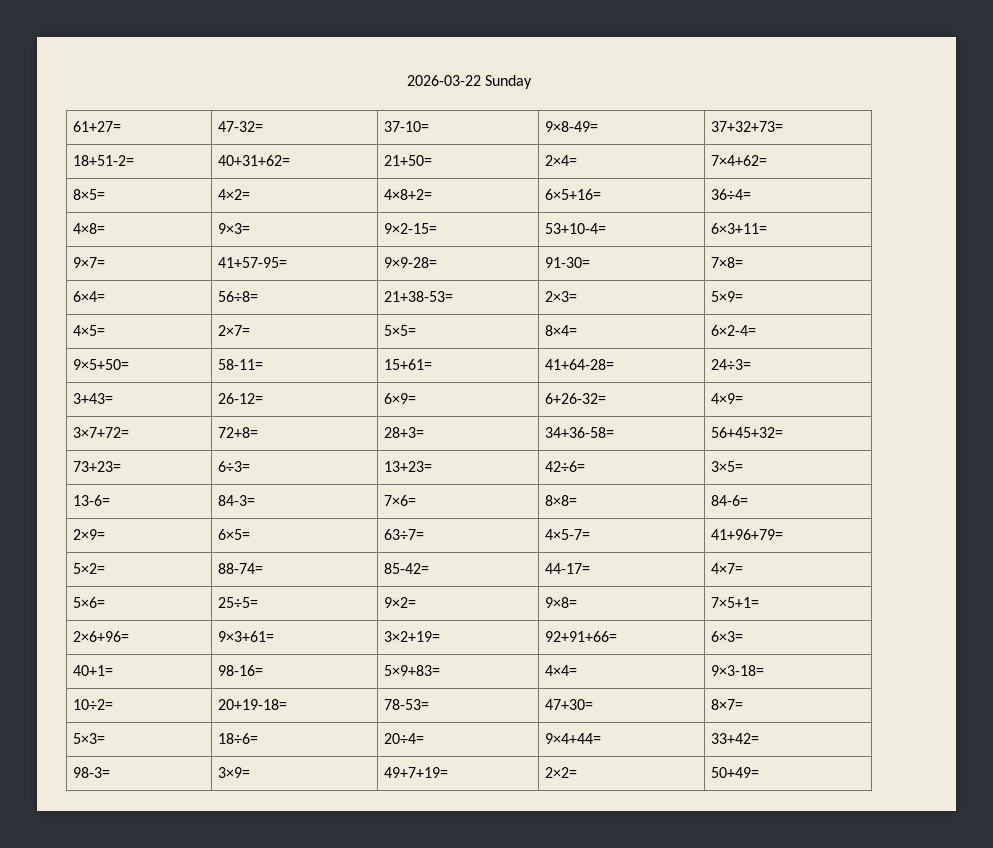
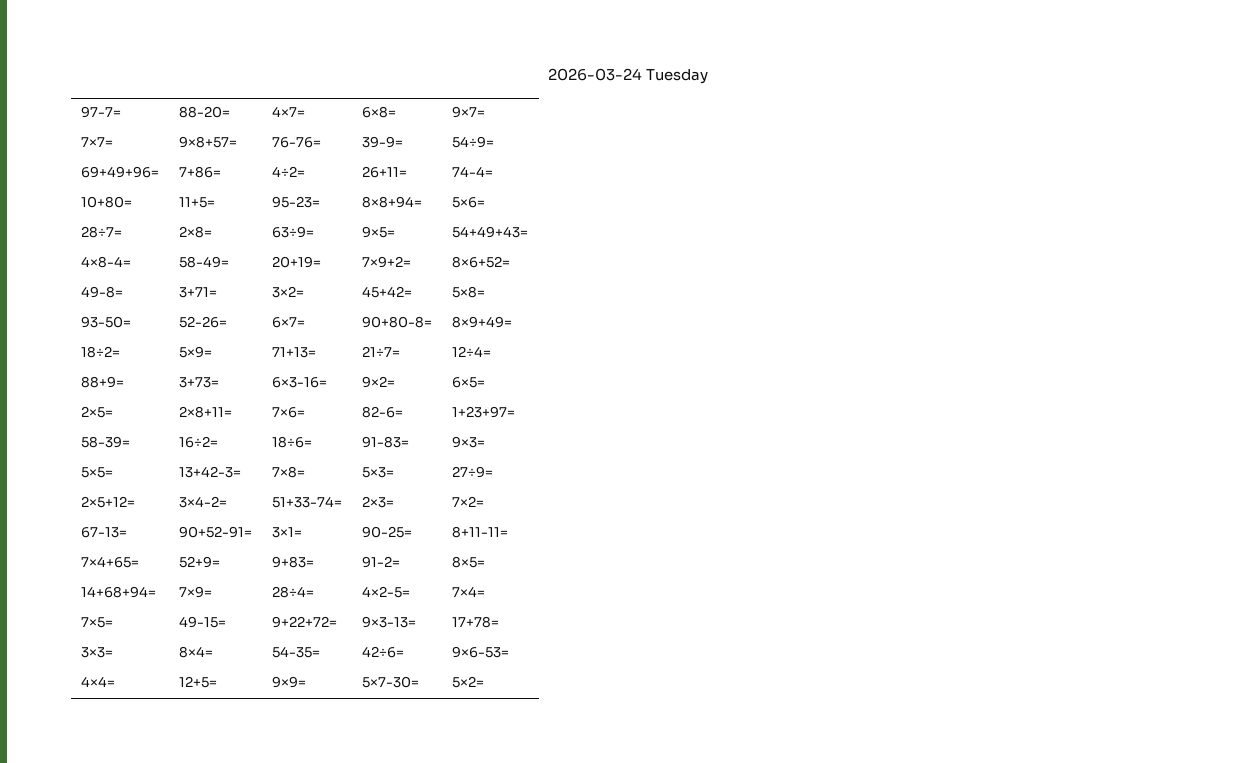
[406,75,533,89] [73,121,122,132] [218,121,264,132] [384,121,430,132] [545,121,599,132] [711,121,784,132] [73,155,135,166] [218,155,291,166] [384,155,433,166] [545,155,578,166] [711,155,768,166] [73,189,106,200] [218,189,251,200] [384,189,433,200] [545,189,602,200] [711,189,752,200] [73,223,106,234] [218,223,251,234] [384,223,438,234] [545,223,607,234] [711,223,768,234] [73,257,106,268] [218,257,288,268] [384,257,438,268] [545,257,591,268] [711,257,744,268] [73,291,106,302] [218,291,259,302] [384,291,454,302] [545,291,578,302] [711,291,744,302] [73,325,106,336] [218,325,251,336] [384,325,417,336] [545,325,578,336] [711,325,757,336] [73,359,130,370] [218,359,264,370] [384,359,433,370] [545,359,615,370] [711,359,752,370] [73,393,114,404] [218,393,264,404] [384,393,417,404] [545,393,607,404] [711,393,744,404] [73,427,130,438] [218,427,259,438] [384,427,425,438] [545,427,615,438] [711,427,784,438] [73,461,122,472] [218,461,251,472] [384,461,433,472] [545,461,586,472] [711,461,744,472] [73,495,111,506] [218,495,256,506] [384,495,417,506] [545,495,578,506] [711,495,749,506] [73,529,106,540] [218,529,251,540] [384,529,425,540] [545,529,591,540] [711,529,784,540] [73,563,106,574] [218,563,264,574] [384,563,430,574] [545,563,591,574] [711,563,744,574] [73,597,106,608] [218,597,259,608] [384,597,417,608] [545,597,578,608] [711,597,760,608] [73,631,130,642] [218,631,275,642] [384,631,441,642] [545,631,618,642] [711,631,744,642] [73,665,114,676] [218,665,264,676] [384,665,441,676] [545,665,578,676] [711,665,765,676] [73,699,114,710] [218,699,288,710] [384,699,430,710] [545,699,594,710] [711,699,744,710] [73,733,106,744] [218,733,259,744] [384,733,425,744] [545,733,602,744] [711,733,760,744] [73,767,111,778] [218,767,251,778] [384,767,449,778] [545,767,578,778] [711,767,760,778] 2026-03-22 Sunday // 61+27= | 47-32= | 37-10= | 9×8-49= | 37+32+73= // 18+51-2= | 40+31+62= | 21+50= | 2×4= | 7×4+62= // 8×5= | 4×2= | 4×8+2= | 6×5+16= | 36÷4= // 4×8= | 9×3= | 9×2-15= | 53+10-4= | 6×3+11= // 9×7= | 41+57-95= | 9×9-28= | 91-30= | 7×8= // 6×4= | 56÷8= | 21+38-53= | 2×3= | 5×9= // 4×5= | 2×7= | 5×5= | 8×4= | 6×2-4= // 9×5+50= | 58-11= | 15+61= | 41+64-28= | 24÷3= // 3+43= | 26-12= | 6×9= | 6+26-32= | 4×9= // 3×7+72= | 72+8= | 28+3= | 34+36-58= | 56+45+32= // 73+23= | 6÷3= | 13+23= | 42÷6= | 3×5= // 13-6= | 84-3= | 7×6= | 8×8= | 84-6= // 2×9= | 6×5= | 63÷7= | 4×5-7= | 41+96+79= // 5×2= | 88-74= | 85-42= | 44-17= | 4×7= // 5×6= | 25÷5= | 9×2= | 9×8= | 7×5+1= // 2×6+96= | 9×3+61= | 3×2+19= | 92+91+66= | 6×3= // 40+1= | 98-16= | 5×9+83= | 4×4= | 9×3-18= // 10÷2= | 20+19-18= | 78-53= | 47+30= | 8×7= // 5×3= | 18÷6= | 20÷4= | 9×4+44= | 33+42= // 98-3= | 3×9= | 49+7+19= | 2×2= | 50+49= -> [547,68,709,84] [80,106,121,118] [178,106,230,118] [271,106,305,117] [361,106,396,118] [451,106,485,118] [80,137,113,147] [178,136,237,148] [271,137,321,148] [361,136,403,148] [451,136,494,148] [80,166,159,178] [178,166,221,178] [271,166,305,177] [361,166,407,178] [451,166,493,177] [80,196,132,208] [178,197,215,208] [271,196,320,208] [361,196,422,208] [451,197,485,208] [80,226,122,238] [178,226,212,238] [271,226,314,238] [361,226,395,238] [451,226,528,238] [80,256,131,268] [178,256,229,268] [271,256,321,268] [361,256,411,268] [451,256,510,268] [80,286,123,298] [178,287,217,298] [271,286,304,298] [361,286,412,298] [451,286,485,298] [80,316,131,328] [178,316,227,328] [271,317,305,328] [361,316,432,328] [451,316,512,328] [80,346,120,358] [178,346,212,358] [271,347,316,358] [361,346,400,357] [451,346,491,357] [80,376,124,388] [178,377,219,388] [271,377,327,388] [361,376,395,388] [451,377,485,388] [80,406,113,418] [178,406,232,418] [271,407,305,418] [361,406,403,418] [451,406,515,418] [80,436,130,448] [178,436,218,448] [271,436,312,448] [361,436,409,448] [451,436,485,448] [80,467,113,478] [178,466,241,478] [271,466,305,478] [361,467,394,478] [451,466,493,478] [80,496,135,508] [178,496,227,508] [271,496,342,508] [361,496,394,508] [451,496,484,507] [80,527,127,538] [178,526,252,538] [271,527,302,538] [361,526,412,538] [451,526,508,538] [80,556,139,568] [178,556,220,568] [271,556,314,568] [361,556,400,568] [451,556,485,568] [80,586,156,598] [178,586,212,598] [271,586,314,598] [361,586,410,598] [451,586,485,597] [80,617,113,628] [178,616,226,628] [271,616,337,628] [361,616,416,628] [451,616,499,628] [80,647,113,658] [178,646,213,658] [271,646,320,658] [361,646,404,658] [451,646,509,658] [80,676,115,687] [178,676,217,688] [271,676,306,688] [361,676,419,688] [451,676,484,688] 2026-03-24 Tuesday // 97-7= | 88-20= | 4×7= | 6×8= | 9×7= // 7×7= | 9×8+57= | 76-76= | 39-9= | 54÷9= // 69+49+96= | 7+86= | 4÷2= | 26+11= | 74-4= // 10+80= | 11+5= | 95-23= | 8×8+94= | 5×6= // 28÷7= | 2×8= | 63÷9= | 9×5= | 54+49+43= // 4×8-4= | 58-49= | 20+19= | 7×9+2= | 8×6+52= // 49-8= | 3+71= | 3×2= | 45+42= | 5×8= // 93-50= | 52-26= | 6×7= | 90+80-8= | 8×9+49= // 18÷2= | 5×9= | 71+13= | 21÷7= | 12÷4= // 88+9= | 3+73= | 6×3-16= | 9×2= | 6×5= // 2×5= | 2×8+11= | 7×6= | 82-6= | 1+23+97= // 58-39= | 16÷2= | 18÷6= | 91-83= | 9×3= // 5×5= | 13+42-3= | 7×8= | 5×3= | 27÷9= // 2×5+12= | 3×4-2= | 51+33-74= | 2×3= | 7×2= // 67-13= | 90+52-91= | 3×1= | 90-25= | 8+11-11= // 7×4+65= | 52+9= | 9+83= | 91-2= | 8×5= // 14+68+94= | 7×9= | 28÷4= | 4×2-5= | 7×4= // 7×5= | 49-15= | 9+22+72= | 9×3-13= | 17+78= // 3×3= | 8×4= | 54-35= | 42÷6= | 9×6-53= // 4×4= | 12+5= | 9×9= | 5×7-30= | 5×2=

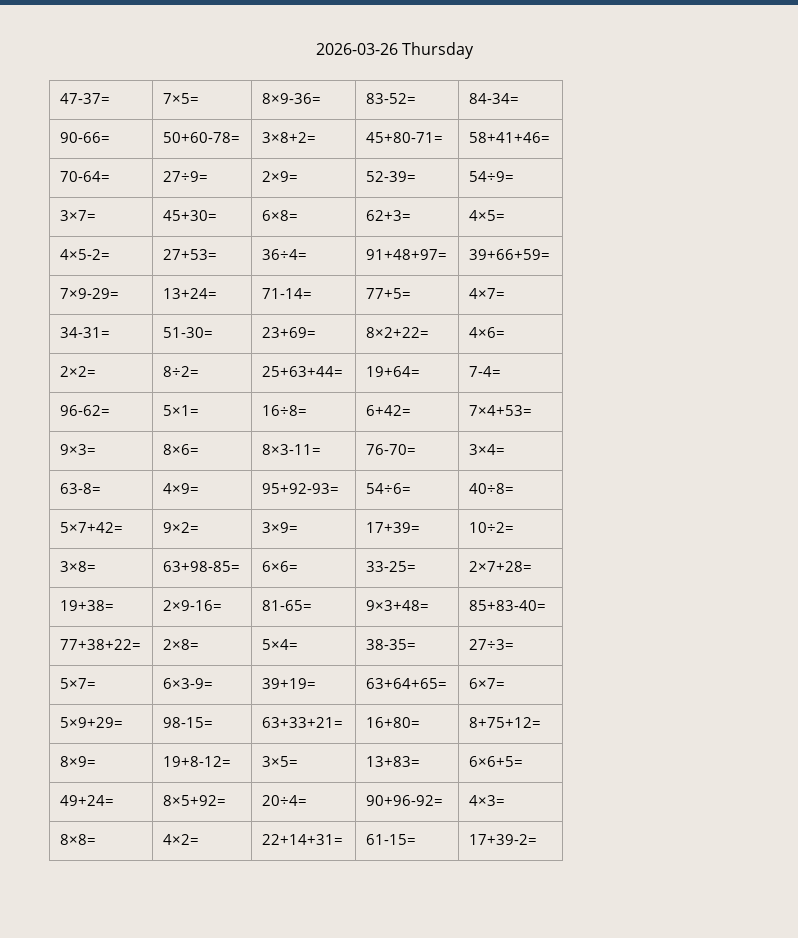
[547,68,709,84] [80,106,121,118] [178,106,230,118] [271,106,305,117] [361,106,396,118] [451,106,485,118] [80,137,113,147] [178,136,237,148] [271,137,321,148] [361,136,403,148] [451,136,494,148] [80,166,159,178] [178,166,221,178] [271,166,305,177] [361,166,407,178] [451,166,493,177] [80,196,132,208] [178,197,215,208] [271,196,320,208] [361,196,422,208] [451,197,485,208] [80,226,122,238] [178,226,212,238] [271,226,314,238] [361,226,395,238] [451,226,528,238] [80,256,131,268] [178,256,229,268] [271,256,321,268] [361,256,411,268] [451,256,510,268] [80,286,123,298] [178,287,217,298] [271,286,304,298] [361,286,412,298] [451,286,485,298] [80,316,131,328] [178,316,227,328] [271,317,305,328] [361,316,432,328] [451,316,512,328] [80,346,120,358] [178,346,212,358] [271,347,316,358] [361,346,400,357] [451,346,491,357] [80,376,124,388] [178,377,219,388] [271,377,327,388] [361,376,395,388] [451,377,485,388] [80,406,113,418] [178,406,232,418] [271,407,305,418] [361,406,403,418] [451,406,515,418] [80,436,130,448] [178,436,218,448] [271,436,312,448] [361,436,409,448] [451,436,485,448] [80,467,113,478] [178,466,241,478] [271,466,305,478] [361,467,394,478] [451,466,493,478] [80,496,135,508] [178,496,227,508] [271,496,342,508] [361,496,394,508] [451,496,484,507] [80,527,127,538] [178,526,252,538] [271,527,302,538] [361,526,412,538] [451,526,508,538] [80,556,139,568] [178,556,220,568] [271,556,314,568] [361,556,400,568] [451,556,485,568] [80,586,156,598] [178,586,212,598] [271,586,314,598] [361,586,410,598] [451,586,485,597] [80,617,113,628] [178,616,226,628] [271,616,337,628] [361,616,416,628] [451,616,499,628] [80,647,113,658] [178,646,213,658] [271,646,320,658] [361,646,404,658] [451,646,509,658] [80,676,115,687] [178,676,217,688] [271,676,306,688] [361,676,419,688] [451,676,484,688] 2026-03-24 Tuesday // 97-7= | 88-20= | 4×7= | 6×8= | 9×7= // 7×7= | 9×8+57= | 76-76= | 39-9= | 54÷9= // 69+49+96= | 7+86= | 4÷2= | 26+11= | 74-4= // 10+80= | 11+5= | 95-23= | 8×8+94= | 5×6= // 28÷7= | 2×8= | 63÷9= | 9×5= | 54+49+43= // 4×8-4= | 58-49= | 20+19= | 7×9+2= | 8×6+52= // 49-8= | 3+71= | 3×2= | 45+42= | 5×8= // 93-50= | 52-26= | 6×7= | 90+80-8= | 8×9+49= // 18÷2= | 5×9= | 71+13= | 21÷7= | 12÷4= // 88+9= | 3+73= | 6×3-16= | 9×2= | 6×5= // 2×5= | 2×8+11= | 7×6= | 82-6= | 1+23+97= // 58-39= | 16÷2= | 18÷6= | 91-83= | 9×3= // 5×5= | 13+42-3= | 7×8= | 5×3= | 27÷9= // 2×5+12= | 3×4-2= | 51+33-74= | 2×3= | 7×2= // 67-13= | 90+52-91= | 3×1= | 90-25= | 8+11-11= // 7×4+65= | 52+9= | 9+83= | 91-2= | 8×5= // 14+68+94= | 7×9= | 28÷4= | 4×2-5= | 7×4= // 7×5= | 49-15= | 9+22+72= | 9×3-13= | 17+78= // 3×3= | 8×4= | 54-35= | 42÷6= | 9×6-53= // 4×4= | 12+5= | 9×9= | 5×7-30= | 5×2= -> [315,42,475,59] [59,93,110,104] [162,93,199,104] [261,93,321,104] [365,93,416,104] [468,93,519,104] [59,132,110,143] [162,132,240,143] [261,132,316,143] [365,132,443,143] [468,132,550,143] [59,171,110,182] [162,171,208,182] [261,171,298,182] [365,171,416,182] [468,171,514,182] [59,210,96,221] [162,210,217,221] [261,210,298,221] [365,210,411,221] [468,210,505,221] [59,249,110,260] [162,249,217,260] [261,249,307,260] [365,249,447,260] [468,249,550,260] [59,288,119,299] [162,288,217,299] [261,288,312,299] [365,288,411,299] [468,288,505,299] [59,327,110,338] [162,327,213,338] [261,327,316,338] [365,327,429,338] [468,327,505,338] [59,366,96,377] [162,366,199,377] [261,366,343,377] [365,366,420,377] [468,366,501,377] [59,405,110,416] [162,405,199,416] [261,405,307,416] [365,405,411,416] [468,405,532,416] [59,444,96,455] [162,444,199,455] [261,444,321,455] [365,444,416,455] [468,444,505,455] [59,483,101,494] [162,483,199,494] [261,483,339,494] [365,483,411,494] [468,483,514,494] [59,522,123,533] [162,522,199,533] [261,522,298,533] [365,522,420,533] [468,522,514,533] [59,561,96,572] [162,561,240,572] [261,561,298,572] [365,561,416,572] [468,561,532,572] [59,600,114,611] [162,600,222,611] [261,600,312,611] [365,600,429,611] [468,600,546,611] [59,639,141,650] [162,639,199,650] [261,639,298,650] [365,639,416,650] [468,639,514,650] [59,678,96,689] [162,678,213,689] [261,678,316,689] [365,678,447,689] [468,678,505,689] [59,717,123,728] [162,717,213,728] [261,717,343,728] [365,717,420,728] [468,717,541,728] [59,756,96,767] [162,756,231,767] [261,756,298,767] [365,756,420,767] [468,756,523,767] [59,795,114,806] [162,795,226,806] [261,795,307,806] [365,795,443,806] [468,795,505,806] [59,834,96,845] [162,834,199,845] [261,834,343,845] [365,834,416,845] [468,834,537,845] 2026-03-26 Thursday // 47-37= | 7×5= | 8×9-36= | 83-52= | 84-34= // 90-66= | 50+60-78= | 3×8+2= | 45+80-71= | 58+41+46= // 70-64= | 27÷9= | 2×9= | 52-39= | 54÷9= // 3×7= | 45+30= | 6×8= | 62+3= | 4×5= // 4×5-2= | 27+53= | 36÷4= | 91+48+97= | 39+66+59= // 7×9-29= | 13+24= | 71-14= | 77+5= | 4×7= // 34-31= | 51-30= | 23+69= | 8×2+22= | 4×6= // 2×2= | 8÷2= | 25+63+44= | 19+64= | 7-4= // 96-62= | 5×1= | 16÷8= | 6+42= | 7×4+53= // 9×3= | 8×6= | 8×3-11= | 76-70= | 3×4= // 63-8= | 4×9= | 95+92-93= | 54÷6= | 40÷8= // 5×7+42= | 9×2= | 3×9= | 17+39= | 10÷2= // 3×8= | 63+98-85= | 6×6= | 33-25= | 2×7+28= // 19+38= | 2×9-16= | 81-65= | 9×3+48= | 85+83-40= // 77+38+22= | 2×8= | 5×4= | 38-35= | 27÷3= // 5×7= | 6×3-9= | 39+19= | 63+64+65= | 6×7= // 5×9+29= | 98-15= | 63+33+21= | 16+80= | 8+75+12= // 8×9= | 19+8-12= | 3×5= | 13+83= | 6×6+5= // 49+24= | 8×5+92= | 20÷4= | 90+96-92= | 4×3= // 8×8= | 4×2= | 22+14+31= | 61-15= | 17+39-2=

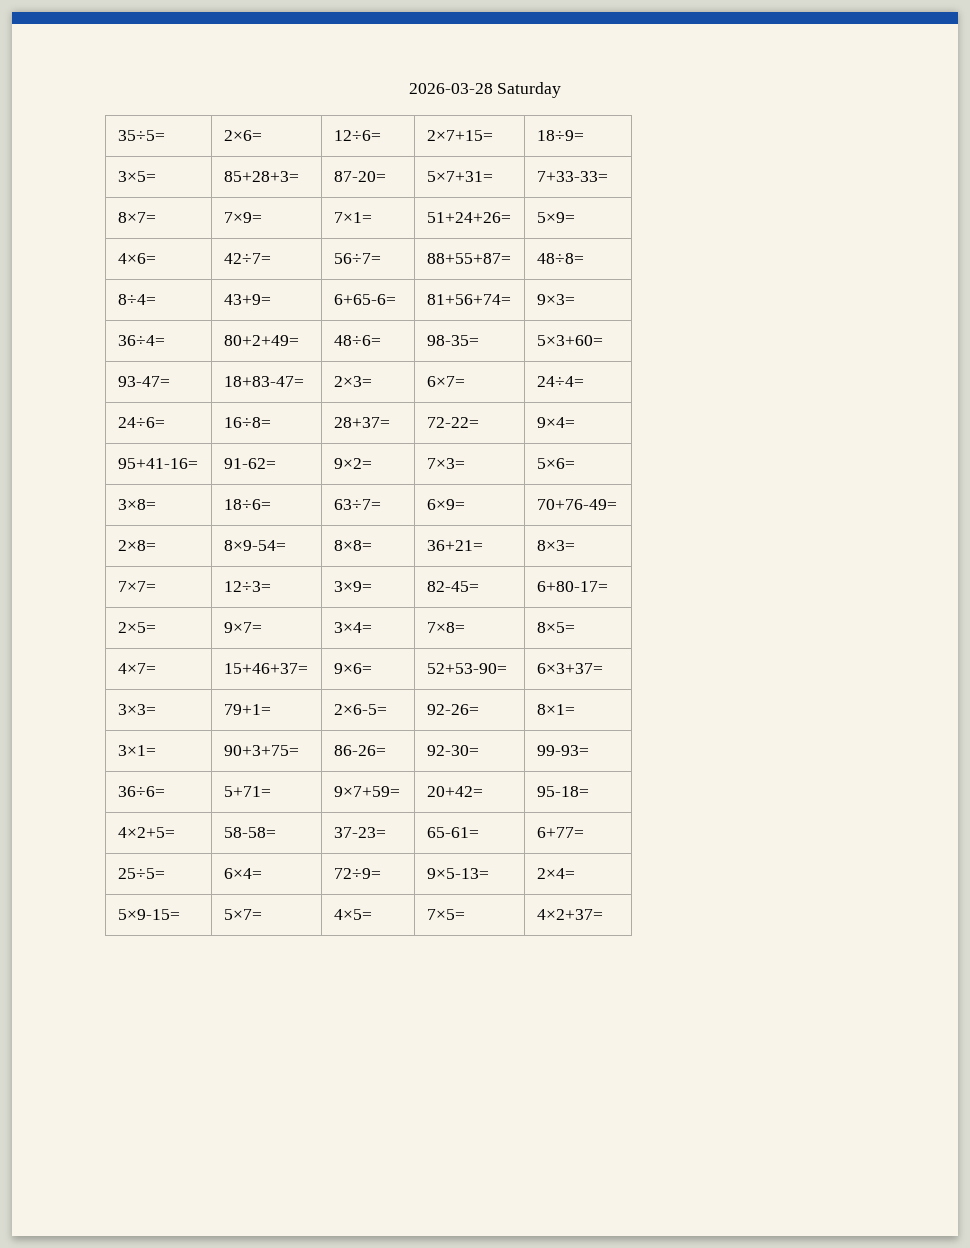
[315,42,475,59] [59,93,110,104] [162,93,199,104] [261,93,321,104] [365,93,416,104] [468,93,519,104] [59,132,110,143] [162,132,240,143] [261,132,316,143] [365,132,443,143] [468,132,550,143] [59,171,110,182] [162,171,208,182] [261,171,298,182] [365,171,416,182] [468,171,514,182] [59,210,96,221] [162,210,217,221] [261,210,298,221] [365,210,411,221] [468,210,505,221] [59,249,110,260] [162,249,217,260] [261,249,307,260] [365,249,447,260] [468,249,550,260] [59,288,119,299] [162,288,217,299] [261,288,312,299] [365,288,411,299] [468,288,505,299] [59,327,110,338] [162,327,213,338] [261,327,316,338] [365,327,429,338] [468,327,505,338] [59,366,96,377] [162,366,199,377] [261,366,343,377] [365,366,420,377] [468,366,501,377] [59,405,110,416] [162,405,199,416] [261,405,307,416] [365,405,411,416] [468,405,532,416] [59,444,96,455] [162,444,199,455] [261,444,321,455] [365,444,416,455] [468,444,505,455] [59,483,101,494] [162,483,199,494] [261,483,339,494] [365,483,411,494] [468,483,514,494] [59,522,123,533] [162,522,199,533] [261,522,298,533] [365,522,420,533] [468,522,514,533] [59,561,96,572] [162,561,240,572] [261,561,298,572] [365,561,416,572] [468,561,532,572] [59,600,114,611] [162,600,222,611] [261,600,312,611] [365,600,429,611] [468,600,546,611] [59,639,141,650] [162,639,199,650] [261,639,298,650] [365,639,416,650] [468,639,514,650] [59,678,96,689] [162,678,213,689] [261,678,316,689] [365,678,447,689] [468,678,505,689] [59,717,123,728] [162,717,213,728] [261,717,343,728] [365,717,420,728] [468,717,541,728] [59,756,96,767] [162,756,231,767] [261,756,298,767] [365,756,420,767] [468,756,523,767] [59,795,114,806] [162,795,226,806] [261,795,307,806] [365,795,443,806] [468,795,505,806] [59,834,96,845] [162,834,199,845] [261,834,343,845] [365,834,416,845] [468,834,537,845] 2026-03-26 Thursday // 47-37= | 7×5= | 8×9-36= | 83-52= | 84-34= // 90-66= | 50+60-78= | 3×8+2= | 45+80-71= | 58+41+46= // 70-64= | 27÷9= | 2×9= | 52-39= | 54÷9= // 3×7= | 45+30= | 6×8= | 62+3= | 4×5= // 4×5-2= | 27+53= | 36÷4= | 91+48+97= | 39+66+59= // 7×9-29= | 13+24= | 71-14= | 77+5= | 4×7= // 34-31= | 51-30= | 23+69= | 8×2+22= | 4×6= // 2×2= | 8÷2= | 25+63+44= | 19+64= | 7-4= // 96-62= | 5×1= | 16÷8= | 6+42= | 7×4+53= // 9×3= | 8×6= | 8×3-11= | 76-70= | 3×4= // 63-8= | 4×9= | 95+92-93= | 54÷6= | 40÷8= // 5×7+42= | 9×2= | 3×9= | 17+39= | 10÷2= // 3×8= | 63+98-85= | 6×6= | 33-25= | 2×7+28= // 19+38= | 2×9-16= | 81-65= | 9×3+48= | 85+83-40= // 77+38+22= | 2×8= | 5×4= | 38-35= | 27÷3= // 5×7= | 6×3-9= | 39+19= | 63+64+65= | 6×7= // 5×9+29= | 98-15= | 63+33+21= | 16+80= | 8+75+12= // 8×9= | 19+8-12= | 3×5= | 13+83= | 6×6+5= // 49+24= | 8×5+92= | 20÷4= | 90+96-92= | 4×3= // 8×8= | 4×2= | 22+14+31= | 61-15= | 17+39-2= -> [408,82,562,98] [117,130,165,141] [223,130,262,141] [333,130,381,141] [426,130,493,141] [536,130,584,141] [117,171,156,182] [223,171,299,182] [333,171,386,182] [426,171,493,182] [536,171,608,182] [117,212,156,223] [223,212,262,223] [333,212,372,223] [426,212,511,223] [536,212,575,223] [117,253,156,264] [223,253,271,264] [333,253,381,264] [426,253,511,264] [536,253,584,264] [117,294,156,305] [223,294,271,305] [333,294,396,305] [426,294,511,305] [536,294,575,305] [117,335,165,346] [223,335,299,346] [333,335,381,346] [426,335,479,346] [536,335,603,346] [117,376,170,387] [223,376,304,387] [333,376,372,387] [426,376,465,387] [536,376,584,387] [117,417,165,428] [223,417,271,428] [333,417,390,428] [426,417,479,428] [536,417,575,428] [117,458,198,469] [223,458,276,469] [333,458,372,469] [426,458,465,469] [536,458,575,469] [117,499,156,510] [223,499,271,510] [333,499,381,510] [426,499,465,510] [536,499,617,510] [117,540,156,551] [223,540,286,551] [333,540,372,551] [426,540,483,551] [536,540,575,551] [117,581,156,592] [223,581,271,592] [333,581,372,592] [426,581,479,592] [536,581,608,592] [117,622,156,633] [223,622,262,633] [333,622,372,633] [426,622,465,633] [536,622,575,633] [117,663,156,674] [223,663,308,674] [333,663,372,674] [426,663,507,674] [536,663,603,674] [117,704,156,715] [223,704,271,715] [333,704,387,715] [426,704,479,715] [536,704,575,715] [117,745,156,756] [223,745,299,756] [333,745,386,756] [426,745,479,756] [536,745,589,756] [117,786,165,797] [223,786,271,797] [333,786,400,797] [426,786,483,797] [536,786,589,797] [117,827,175,838] [223,827,276,838] [333,827,386,838] [426,827,479,838] [536,827,584,838] [117,868,165,879] [223,868,262,879] [333,868,381,879] [426,868,489,879] [536,868,575,879] [117,909,180,920] [223,909,262,920] [333,909,372,920] [426,909,465,920] [536,909,603,920] 2026-03-28 Saturday // 35÷5= | 2×6= | 12÷6= | 2×7+15= | 18÷9= // 3×5= | 85+28+3= | 87-20= | 5×7+31= | 7+33-33= // 8×7= | 7×9= | 7×1= | 51+24+26= | 5×9= // 4×6= | 42÷7= | 56÷7= | 88+55+87= | 48÷8= // 8÷4= | 43+9= | 6+65-6= | 81+56+74= | 9×3= // 36÷4= | 80+2+49= | 48÷6= | 98-35= | 5×3+60= // 93-47= | 18+83-47= | 2×3= | 6×7= | 24÷4= // 24÷6= | 16÷8= | 28+37= | 72-22= | 9×4= // 95+41-16= | 91-62= | 9×2= | 7×3= | 5×6= // 3×8= | 18÷6= | 63÷7= | 6×9= | 70+76-49= // 2×8= | 8×9-54= | 8×8= | 36+21= | 8×3= // 7×7= | 12÷3= | 3×9= | 82-45= | 6+80-17= // 2×5= | 9×7= | 3×4= | 7×8= | 8×5= // 4×7= | 15+46+37= | 9×6= | 52+53-90= | 6×3+37= // 3×3= | 79+1= | 2×6-5= | 92-26= | 8×1= // 3×1= | 90+3+75= | 86-26= | 92-30= | 99-93= // 36÷6= | 5+71= | 9×7+59= | 20+42= | 95-18= // 4×2+5= | 58-58= | 37-23= | 65-61= | 6+77= // 25÷5= | 6×4= | 72÷9= | 9×5-13= | 2×4= // 5×9-15= | 5×7= | 4×5= | 7×5= | 4×2+37=

